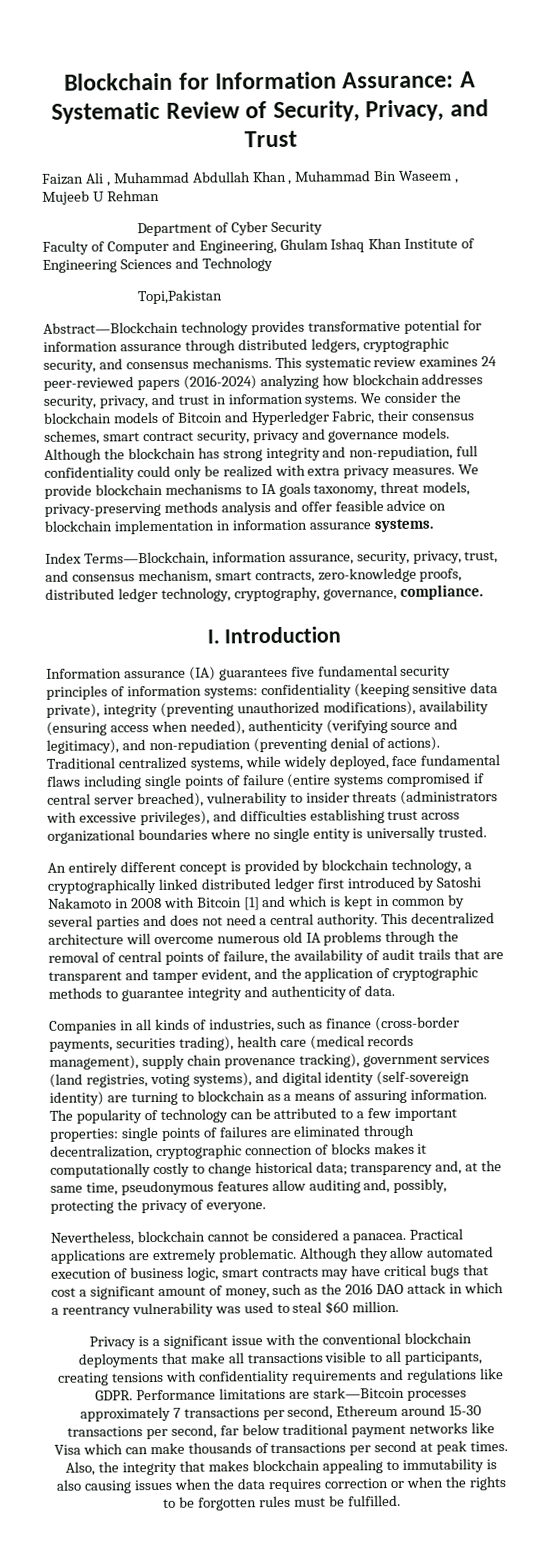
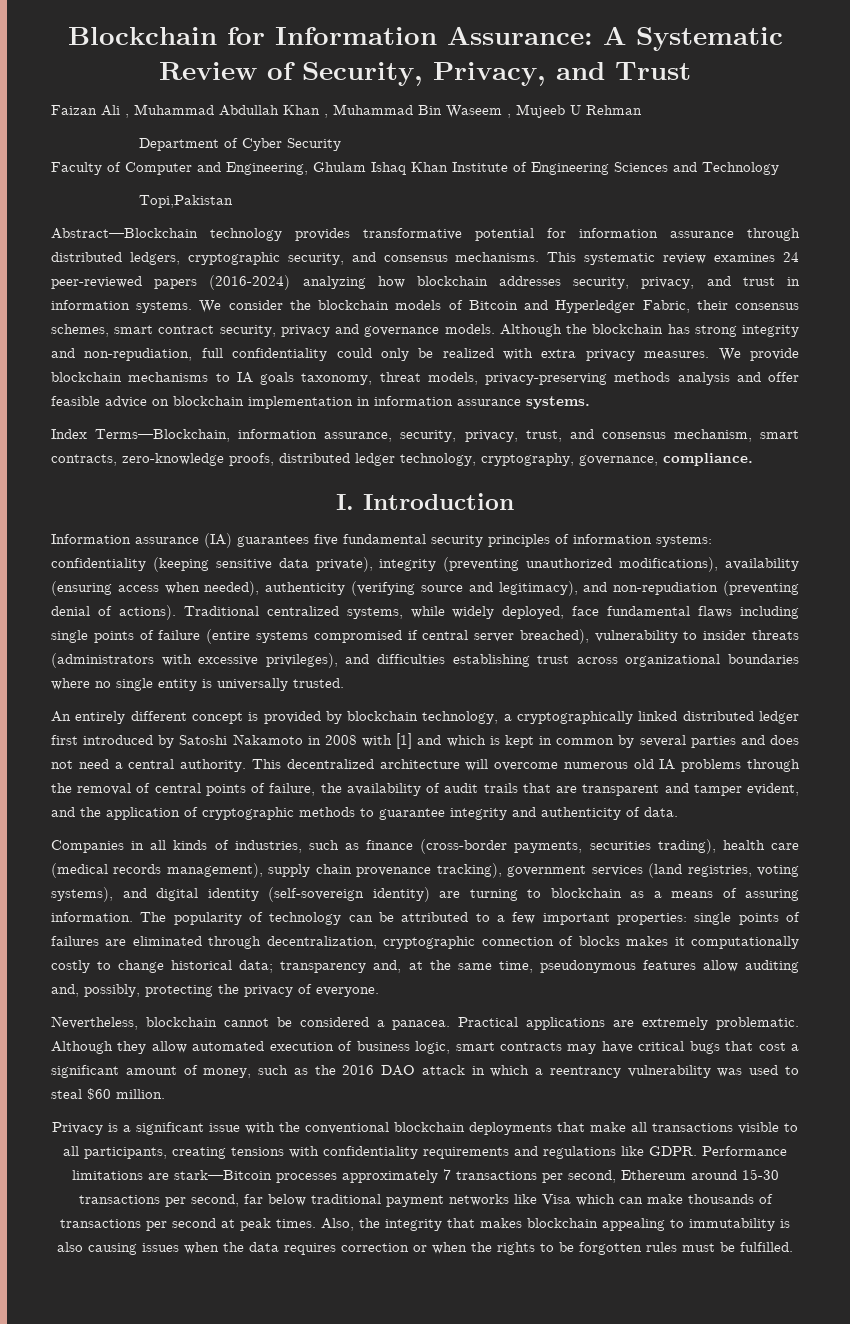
[196,897,242,908] Bitcoin -> (393, 741) none

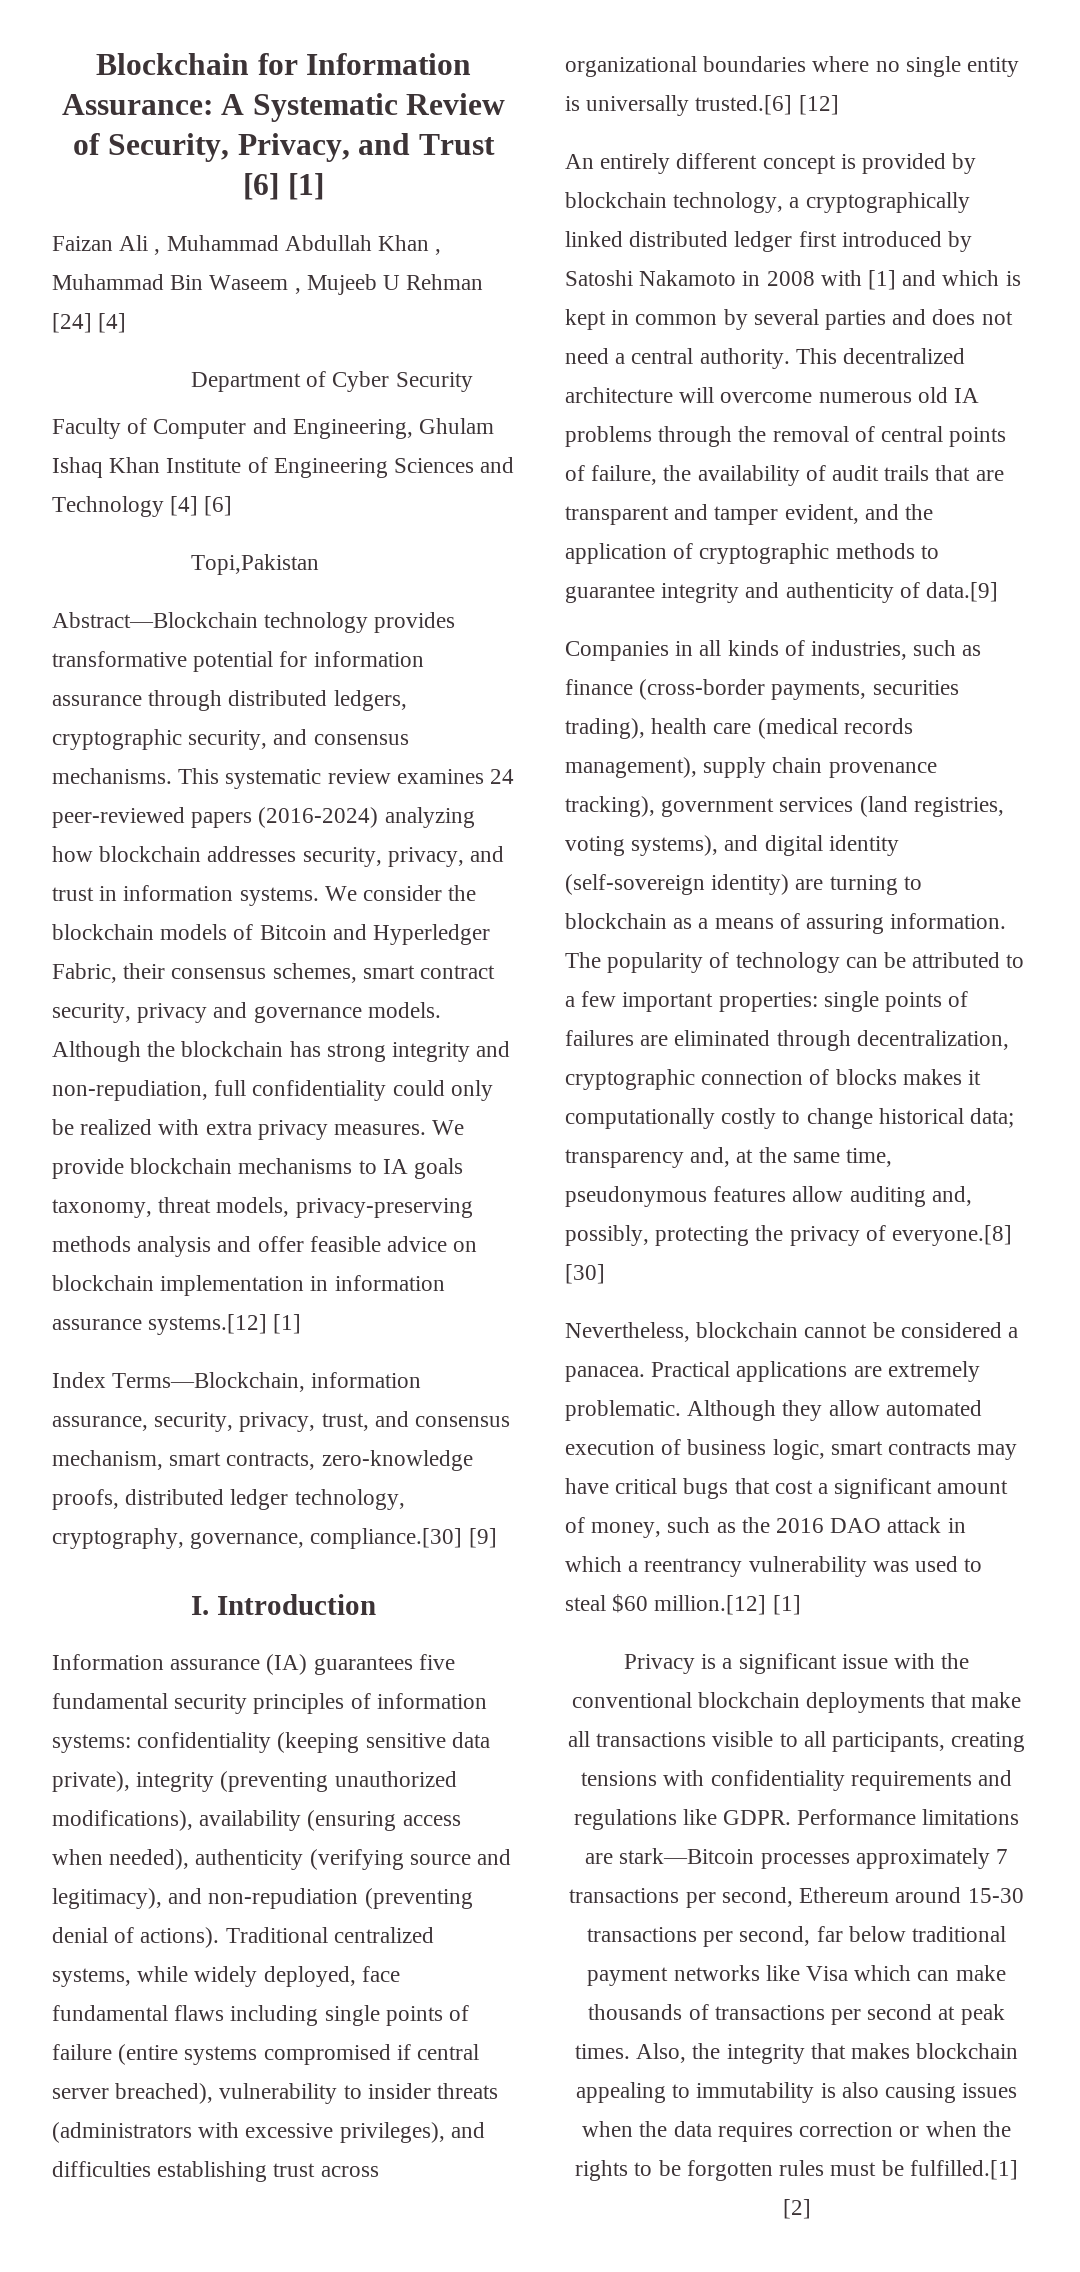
(691, 71) none -> [243,173,324,200] [6] [1]
(642, 110) none -> [52,313,127,333] [24] [4]
(779, 168) none -> [170,496,233,516] [4] [6]
[526,396,590,409] systems. -> [148,1314,302,1335] systems.[12] [1]
[663,453,753,466] compliance. -> [310,1528,497,1549] compliance.[30] [9]
[293,678,344,688] trusted. -> [695,95,839,115] trusted.[6] [12]
[644,807,678,817] data. -> [926,582,999,602] data.[9]
[316,987,379,997] everyone. -> [892,1225,1013,1246] [565,1264,605,1284] everyone.[8] [30]
[116,1089,165,1099] million. -> [654,1595,801,1615] million.[12] [1]
[740,1242,793,1252] fulfilled. -> [909,2160,1018,2180] [782,2199,811,2219] fulfilled.[1] [2]

